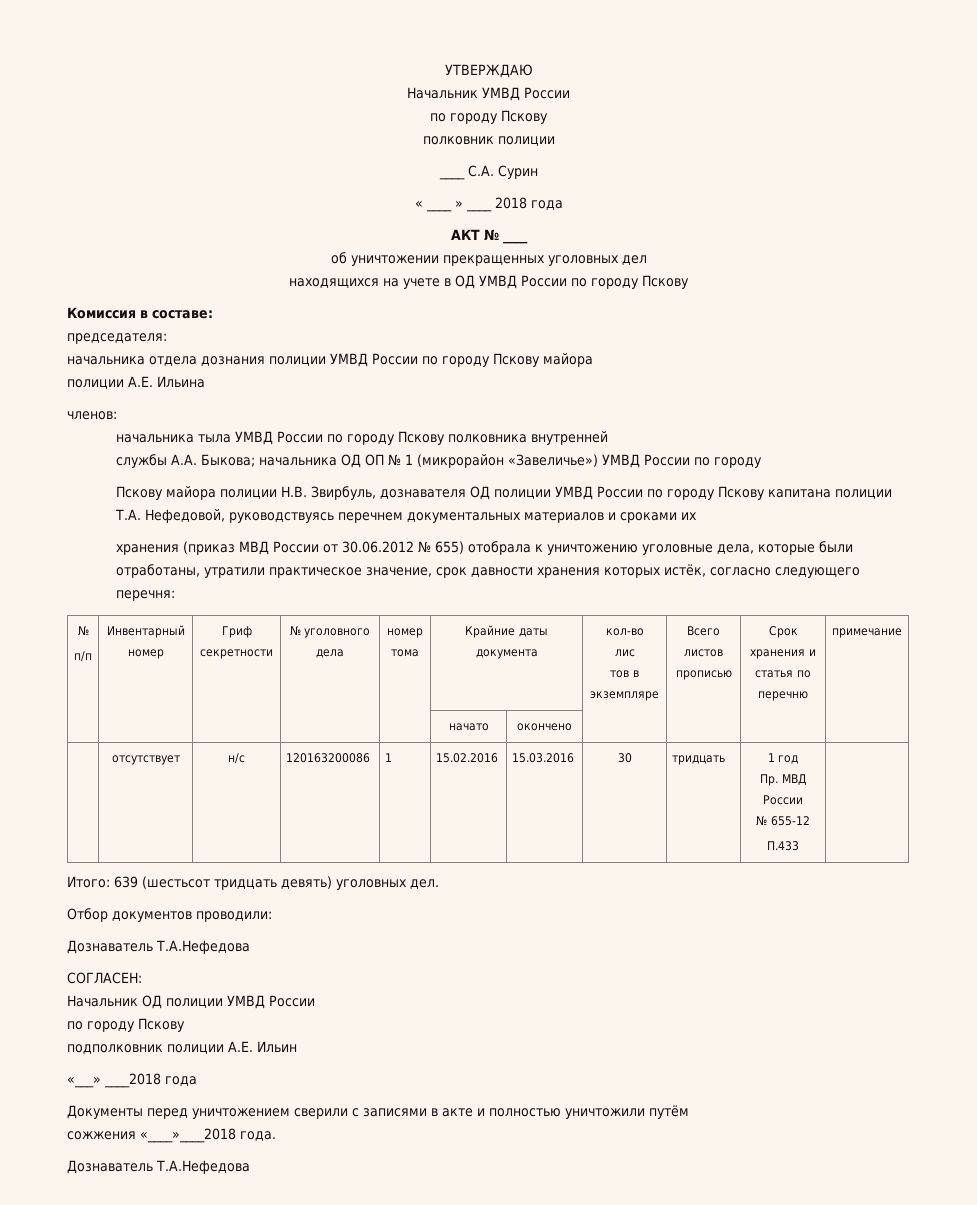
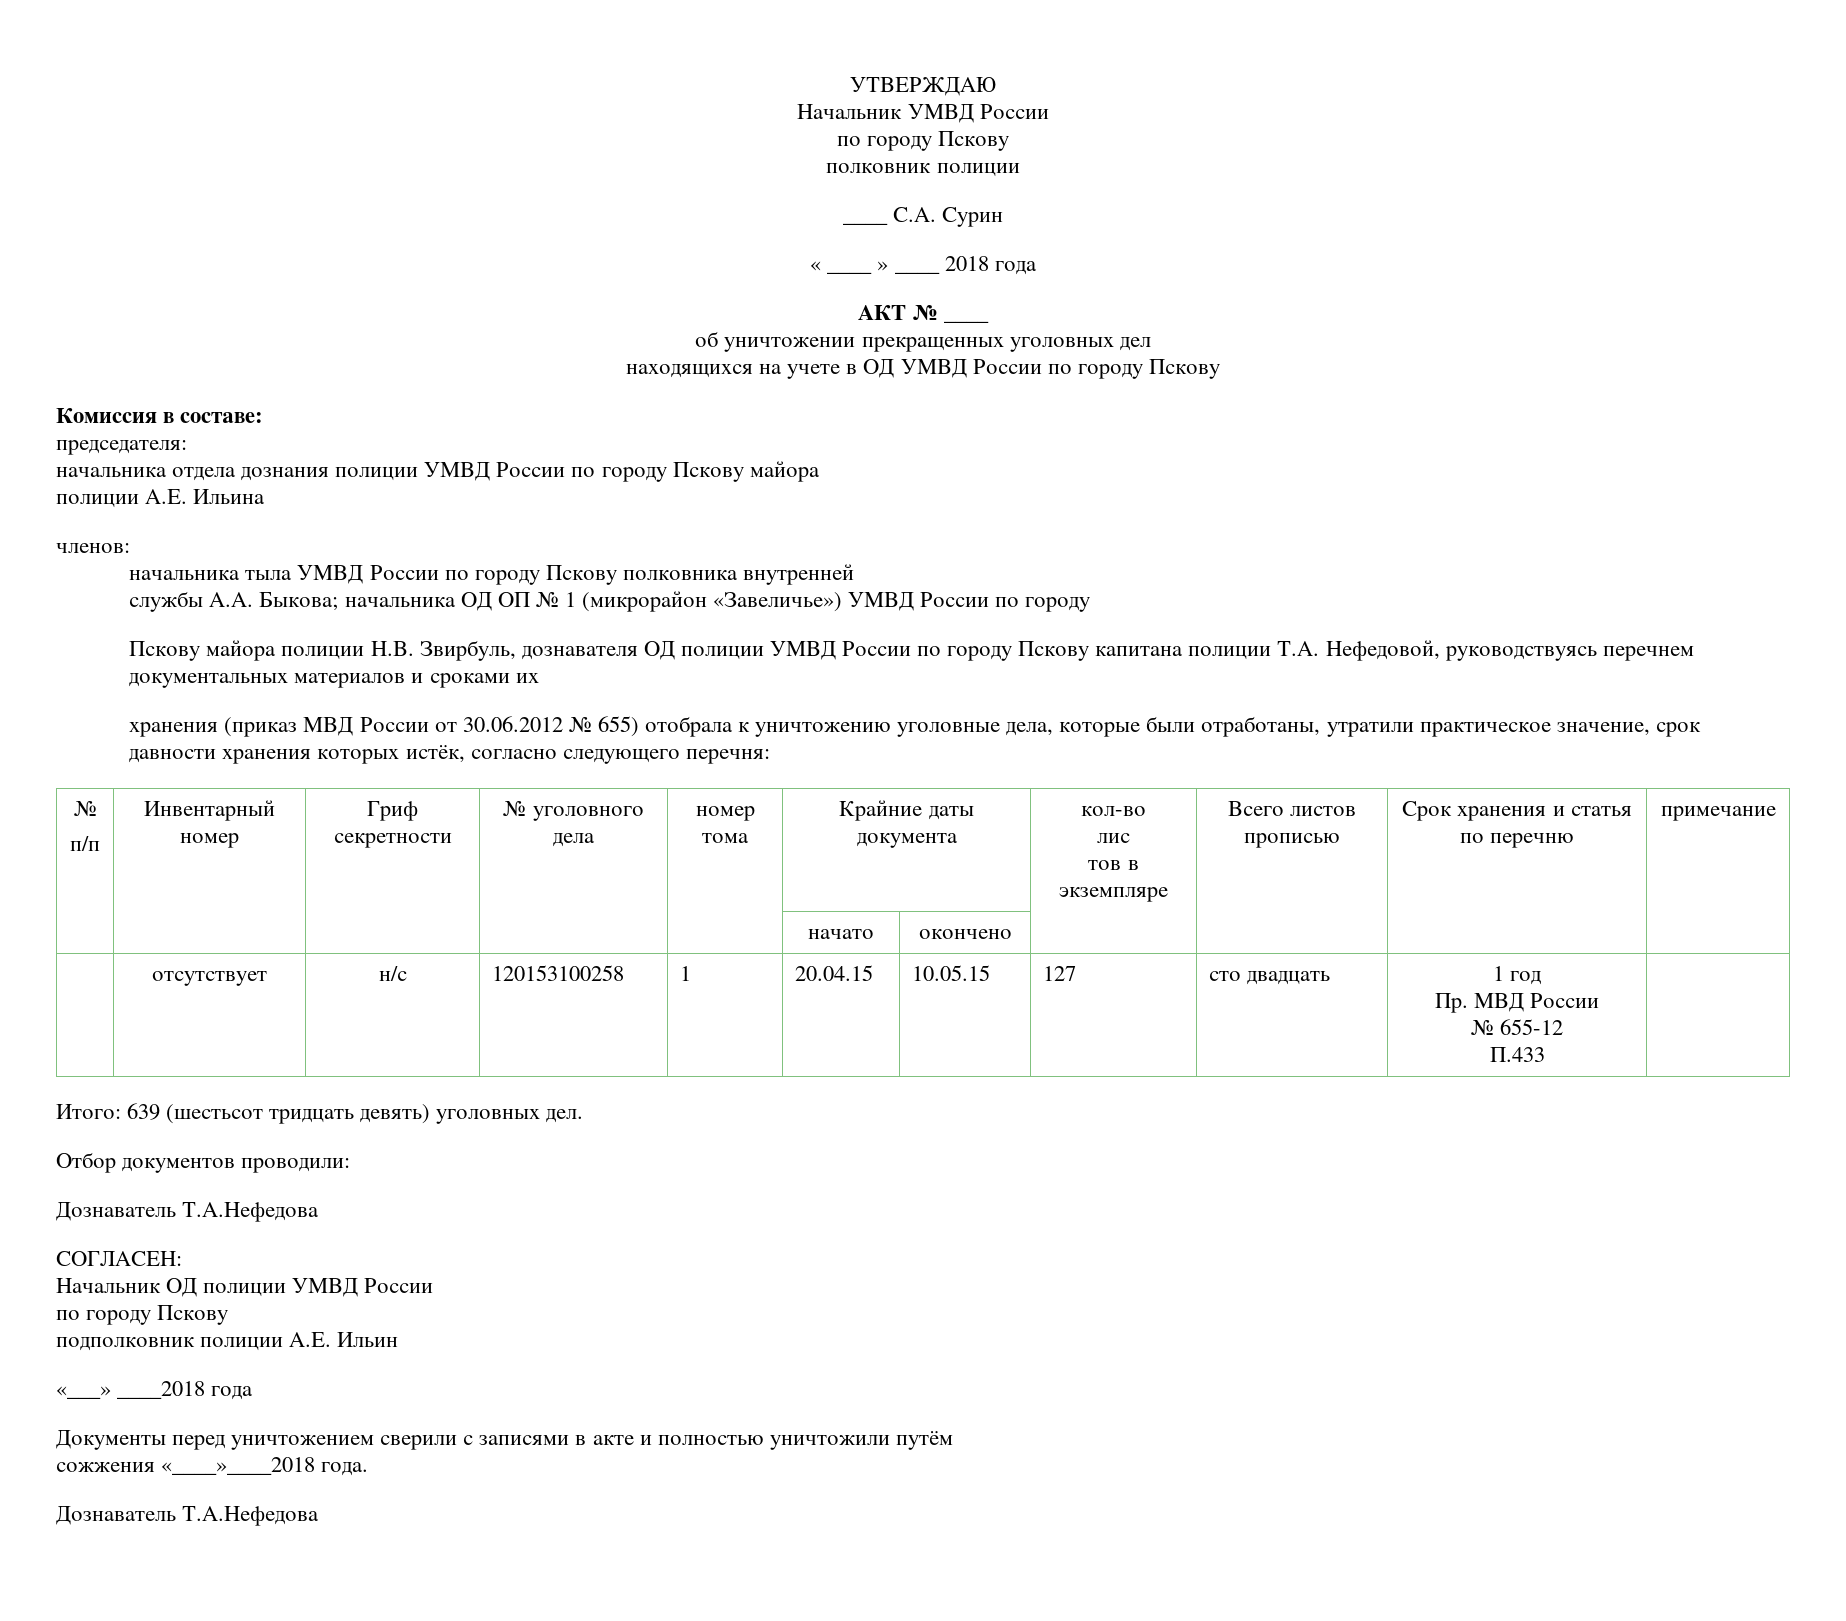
[286,753,371,763] [385,753,393,762] [436,753,499,763] [512,753,575,763] [617,753,632,763] [672,755,726,765] 120163200086 | 1 | 15.02.2016 | 15.03.2016 | 30 | тридцать -> [492,965,625,981] [680,966,692,981] [795,965,874,981] [912,965,991,981] [1043,966,1077,981] [1209,971,1331,985] 120153100258 | 1 | 20.04.15 | 10.05.15 | 127 | сто двадцать

